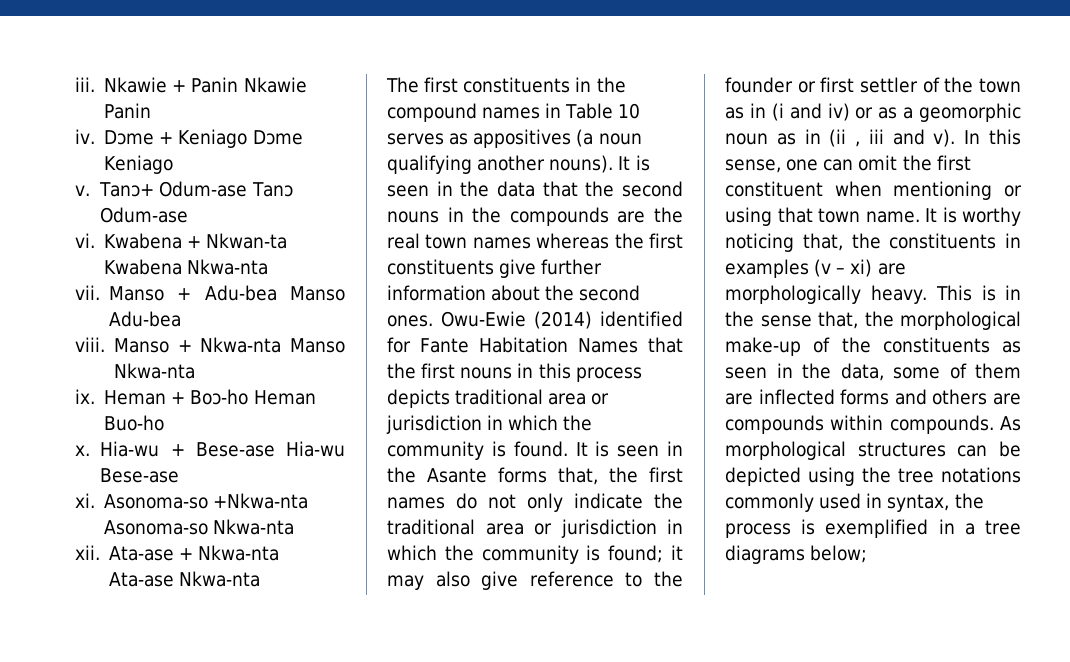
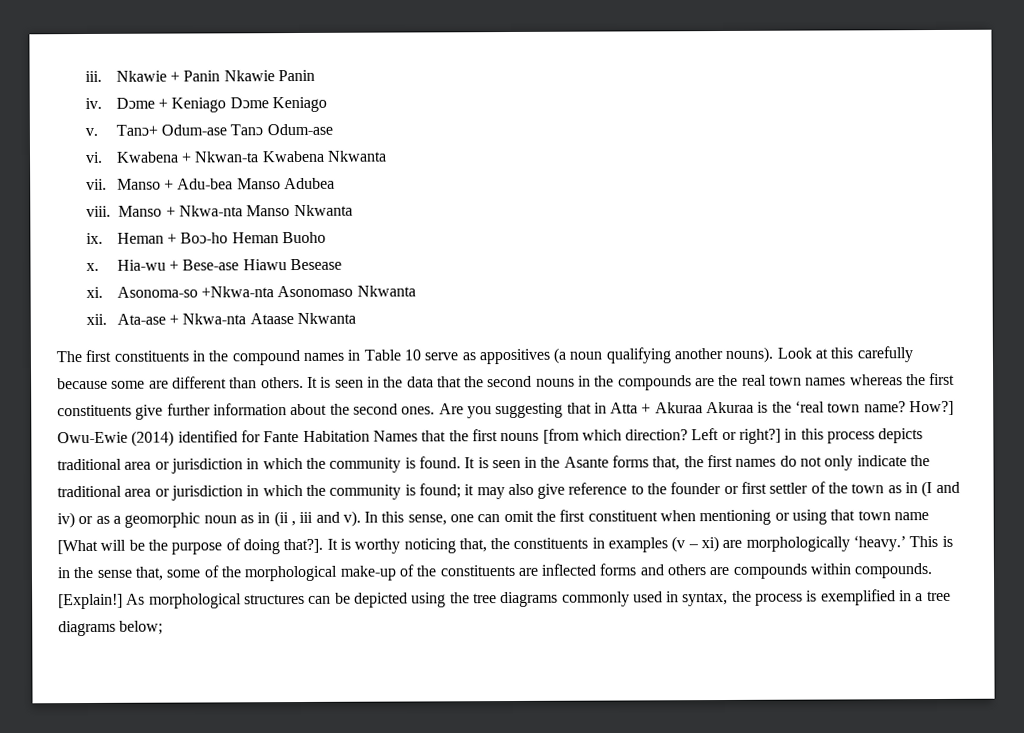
[187,259,269,275] Nkwa-nta -> [327,150,388,162] Nkwanta
[109,311,182,327] Adu-bea -> [284,177,336,190] Adubea
[114,363,196,379] Nkwa-nta -> [293,204,353,217] Nkwanta
[104,415,165,431] Buo-ho -> [282,231,327,244] Buoho
[286,441,346,457] [100,468,180,483] Hia-wu Bese-ase -> [242,258,343,271] Hiawu Besease
[104,519,295,535] Asonoma-so Nkwa-nta -> [277,285,416,298] Asonomaso Nkwanta
[109,571,261,587] Ata-ase Nkwa-nta -> [249,312,357,325] Ataase Nkwanta
[387,133,444,145] serves -> [424,352,459,361] serve
(614, 164) none -> [776,346,913,363] [57,376,304,390] Look at this carefully because some are different than others.
(433, 321) none -> [438,400,955,419] Are you suggesting that in Atta + Akuraa Akuraa is the ‘real town name? How?]
(513, 373) none -> [542,428,782,444] [from which direction? Left or right?]
[771,103,784,121] (i -> [921,481,933,498] (I
[865,211,920,223] name. -> [893,512,929,521] [57,538,324,555] name [What will be the purpose of doing that?].
[870,285,928,304] heavy. -> [853,535,907,552] ‘heavy.’
(858, 320) none -> [166,565,219,578] some of
[1002,341,1021,353] [725,363,1021,381] as seen in the data, some of them -> (515, 570) none
(994, 424) none -> [58,593,123,610] [Explain!]
[941,467,1021,483] notations -> [500,591,559,608] diagrams

